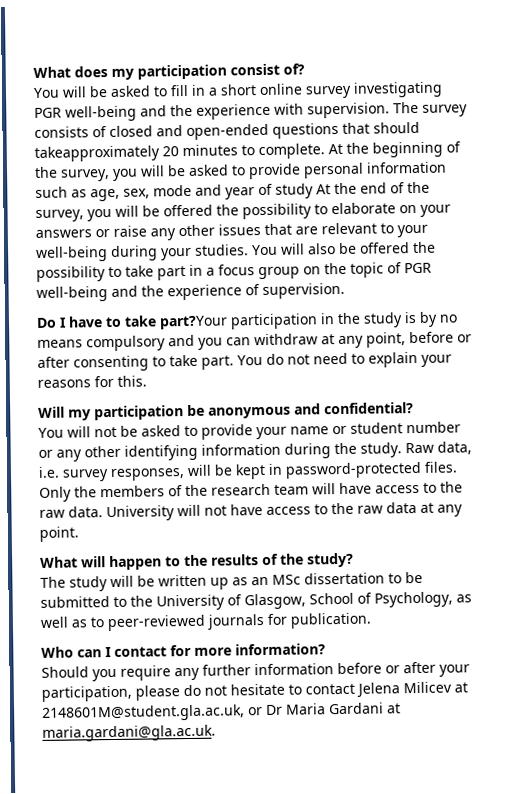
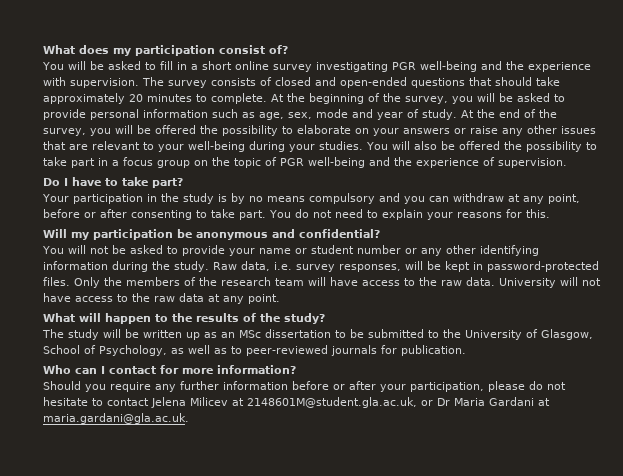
[34,145,160,162] takeapproximately -> [536,77,560,86] [43,93,125,104] take approximately
[275,183,314,199] study -> [422,109,457,120] study.
[159,315,228,330] part?Your -> [152,178,183,188] [42,194,69,202] part? // Your

